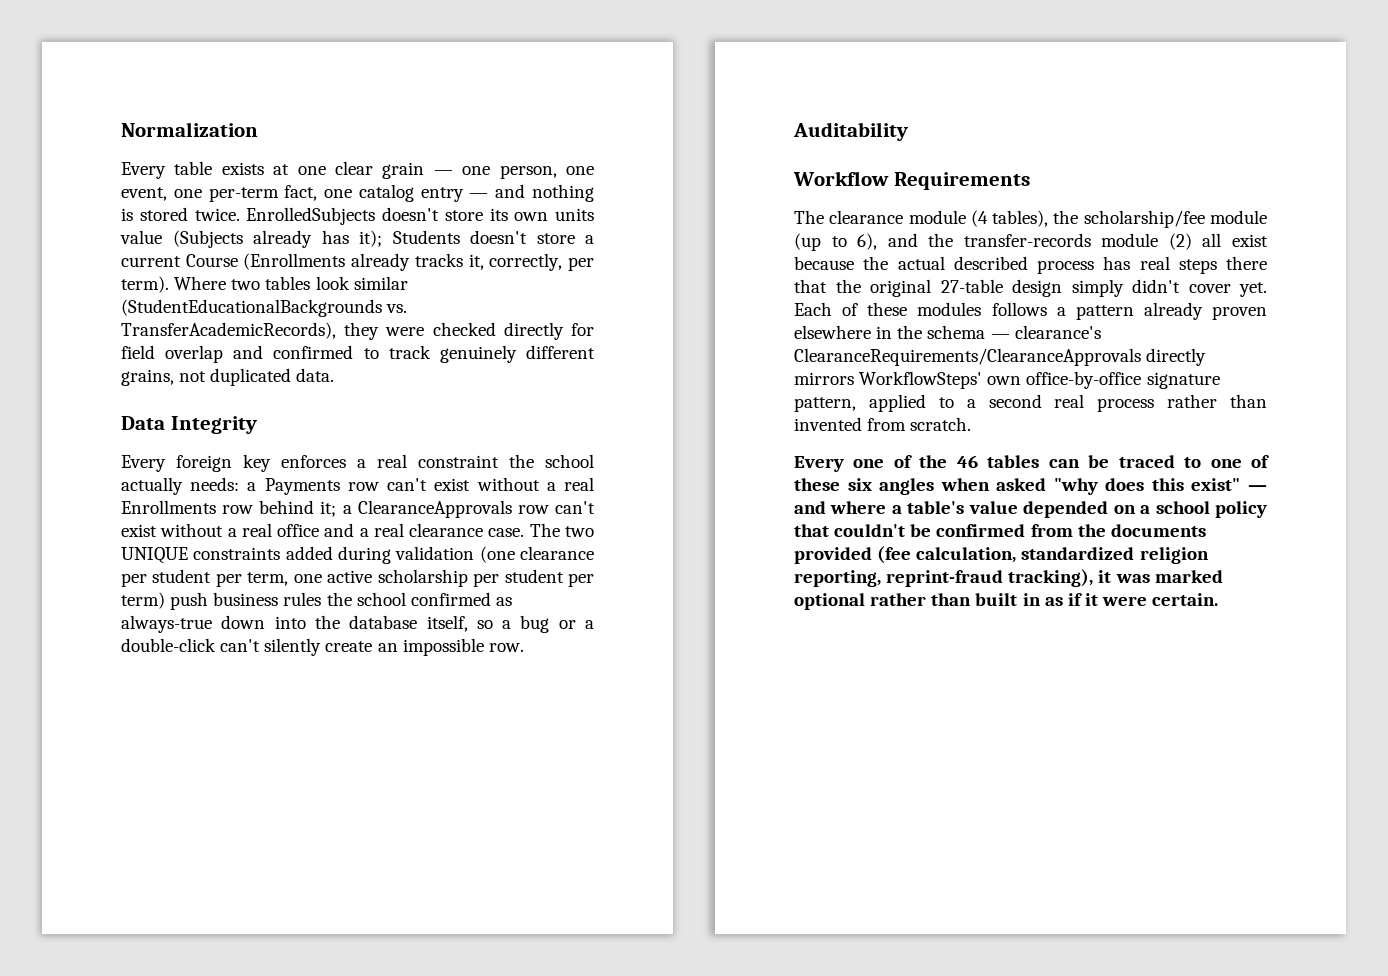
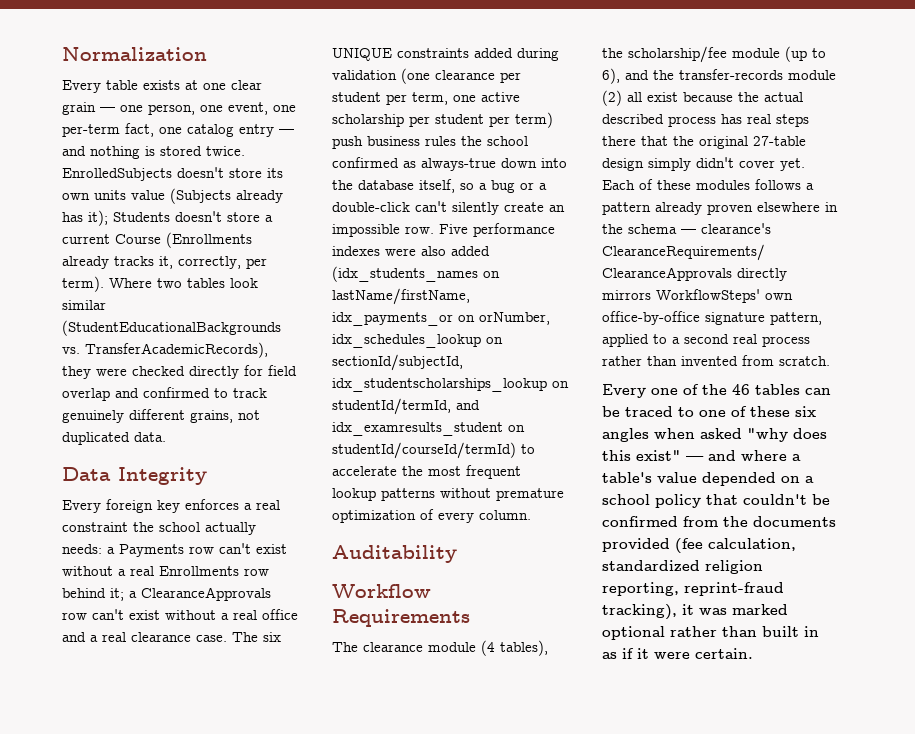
[565,526,594,537] two -> [263,632,281,642] six
(524, 647) none -> [439,223,555,237] [332,246,490,256] [332,266,500,282] [332,288,470,305] [332,312,550,326] [332,334,503,348] [332,354,463,371] [332,378,569,392] [332,398,480,415] [332,422,525,436] [332,442,535,459] [332,465,521,479] [332,488,564,501] [332,509,531,523] Five performance indexes were also added (idx_students_names on lastName/firstName, idx_payments_or on orNumber, idx_schedules_lookup on sectionId/subjectId, idx_studentscholarships_lookup on studentId/termId, and idx_examresults_student on studentId/courseId/termId) to accelerate the most frequent lookup patterns without premature optimization of every column.

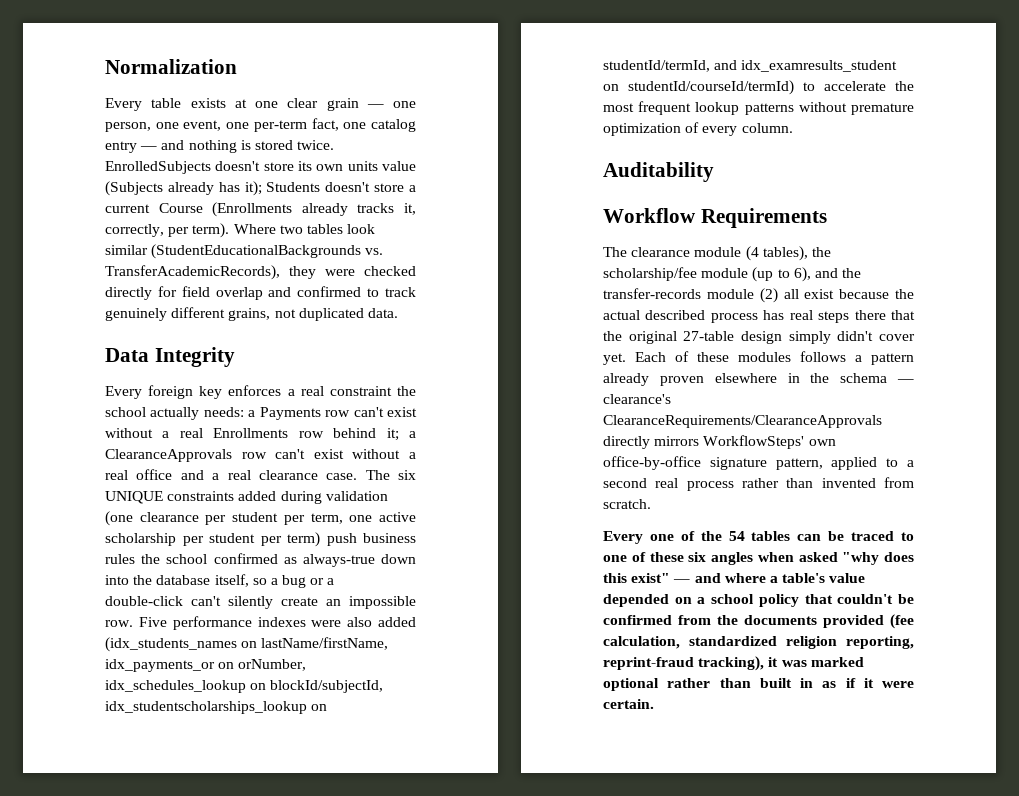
[332,354,463,371] sectionId/subjectId, -> [270,680,384,693] blockId/subjectId,
[732,384,750,395] 46 -> [728,531,745,541] 54

